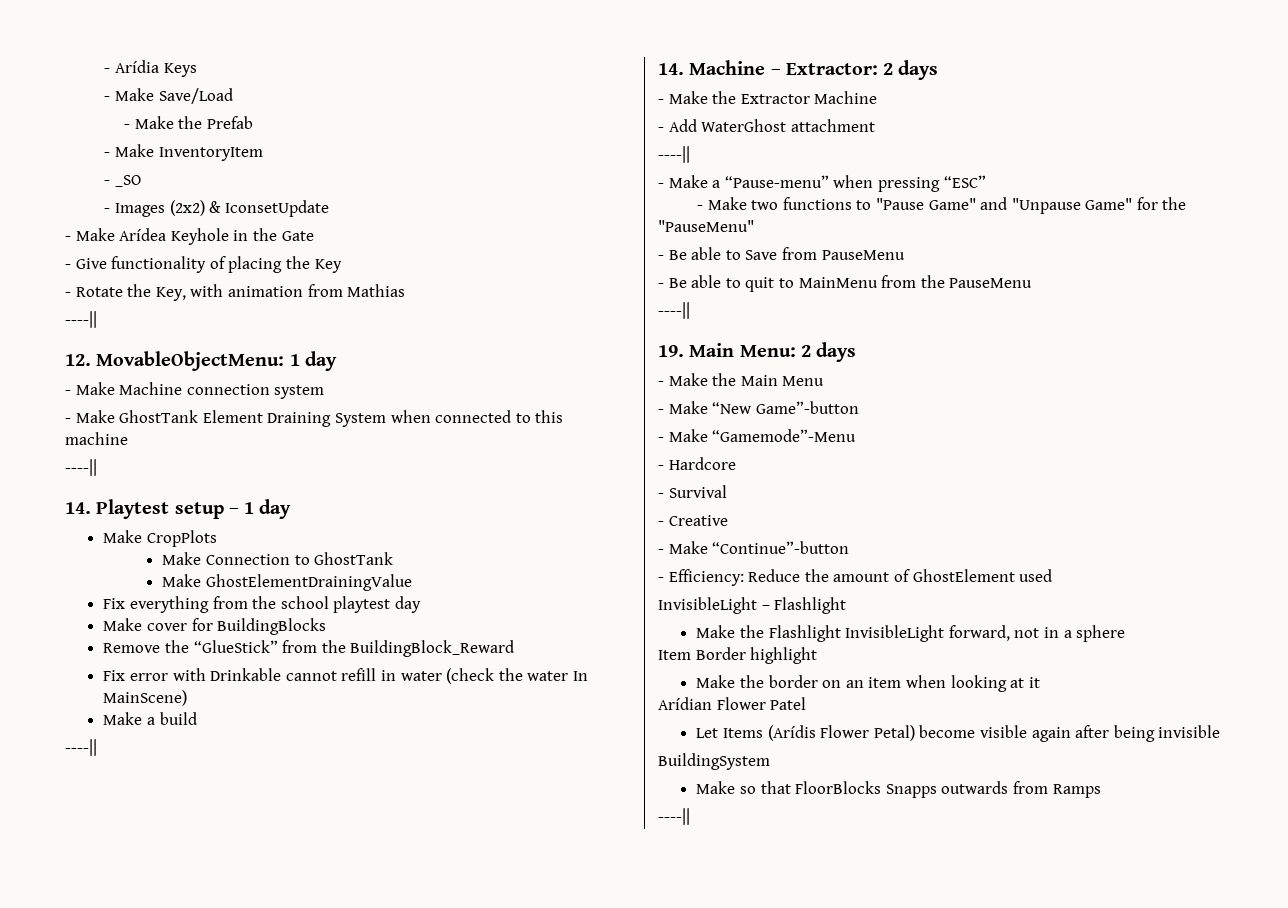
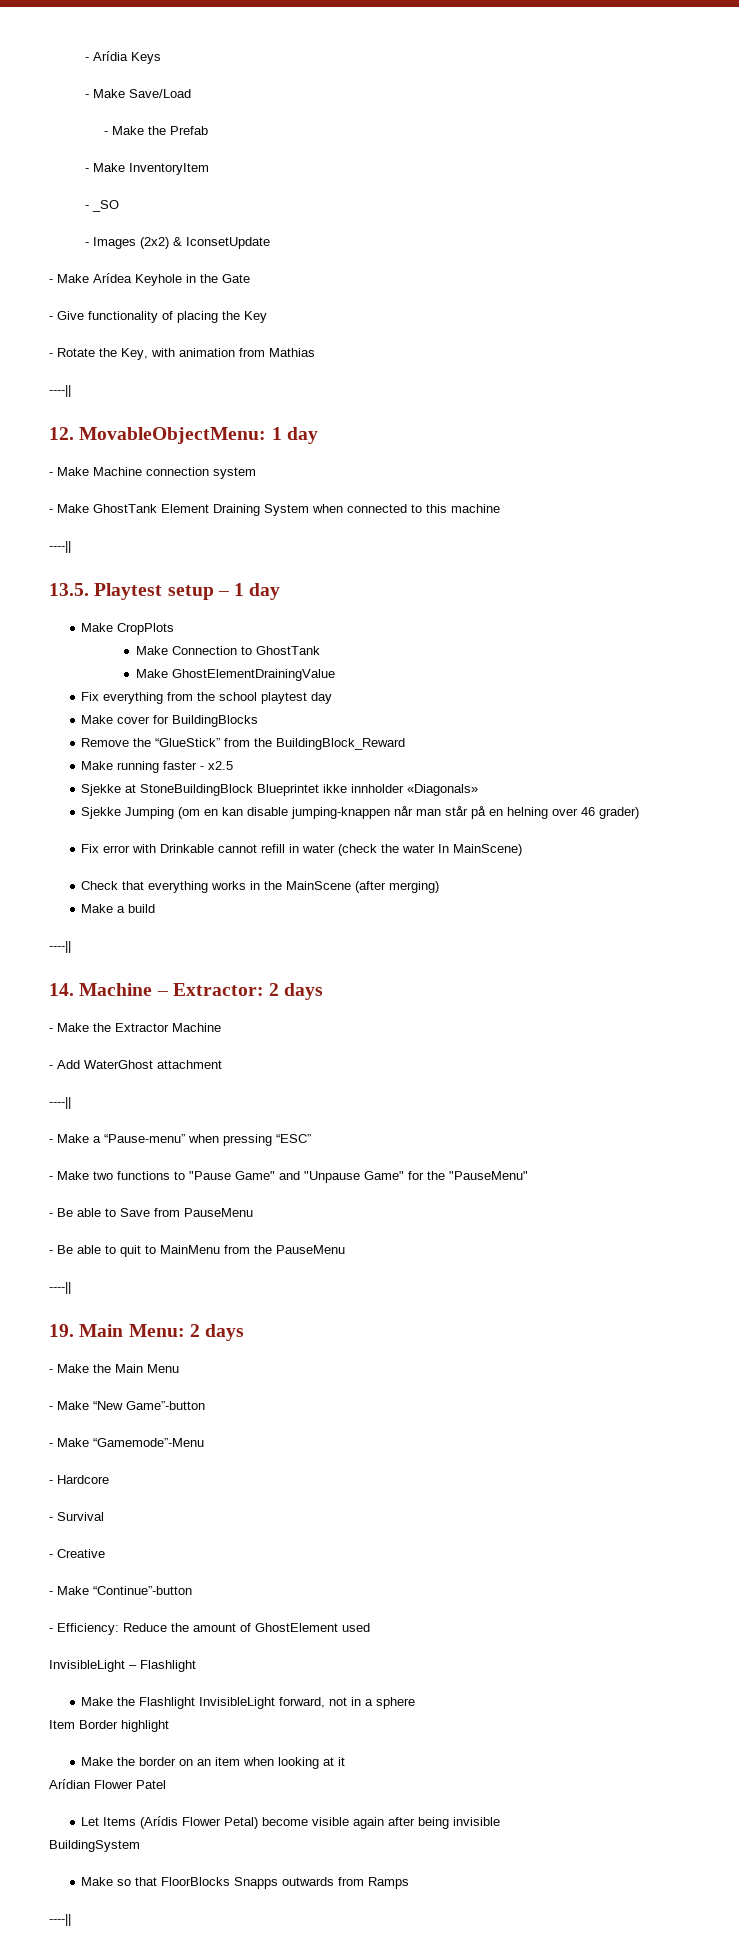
[65,502,91,514] 14. -> [49,583,89,596] 13.5.
(515, 648) none -> [81,761,234,773] [81,784,479,796] [81,806,640,819] // Make running faster - x2.5 // Sjekke at StoneBuildingBlock Blueprintet ikke innholder «Diagonals» // Sjekke Jumping (om en kan disable jumping-knappen når man står på en helning over 46 grader)
(188, 698) none -> [81,881,440,893] // Check that everything works in the MainScene (after merging)

